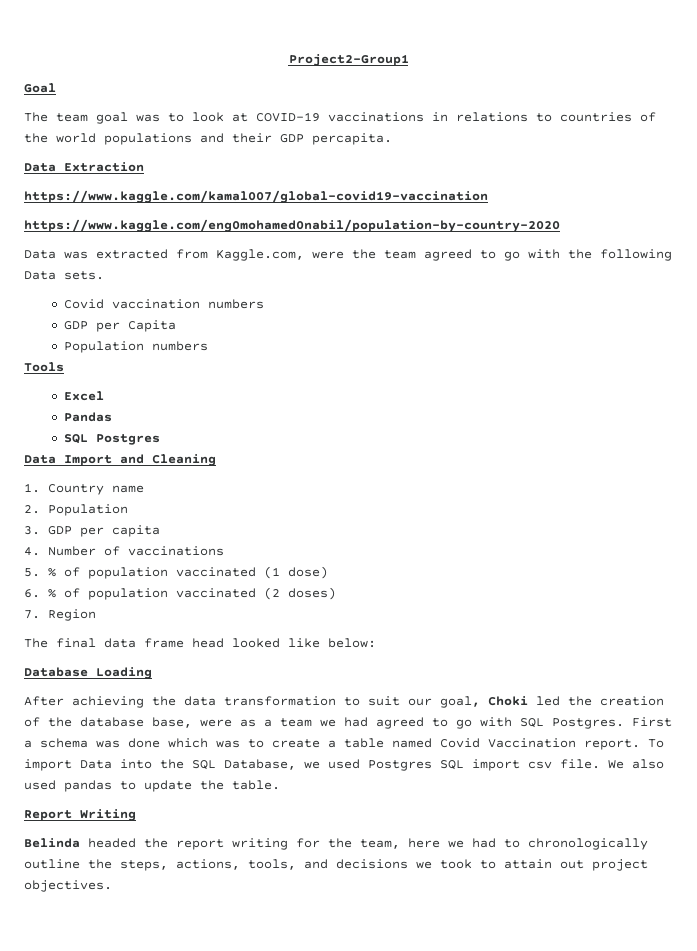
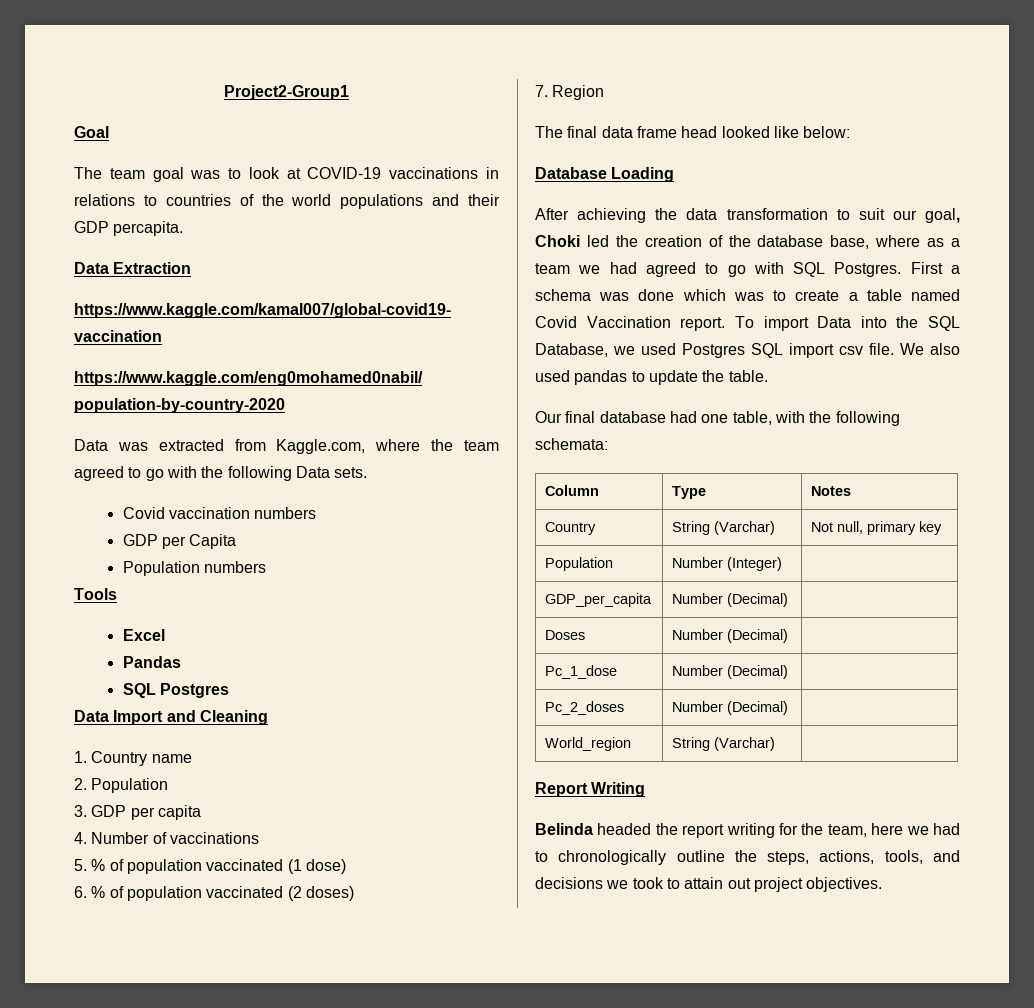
[312,251,344,259] were -> [375,439,421,451] where
[200,719,232,727] were -> [875,235,921,247] where
(280, 785) none -> [535,411,900,426] [535,438,608,450] [545,485,600,496] [672,486,707,499] [811,486,852,496] [545,522,597,535] [672,521,776,535] [811,521,943,535] [545,557,614,571] [672,557,783,571] [545,593,653,607] [672,593,789,607] [545,630,586,640] [672,629,789,643] [545,665,618,679] [672,665,789,679] [545,701,625,715] [672,701,789,715] [545,737,632,751] [672,737,776,751] // Our final database had one table, with the following schemata: // Column | Type | Notes // Country | String (Varchar) | Not null, primary key // Population | Number (Integer) | // GDP_per_capita | Number (Decimal) | // Doses | Number (Decimal) | // Pc_1_dose | Number (Decimal) | // Pc_2_doses | Number (Decimal) | // World_region | String (Varchar) |

